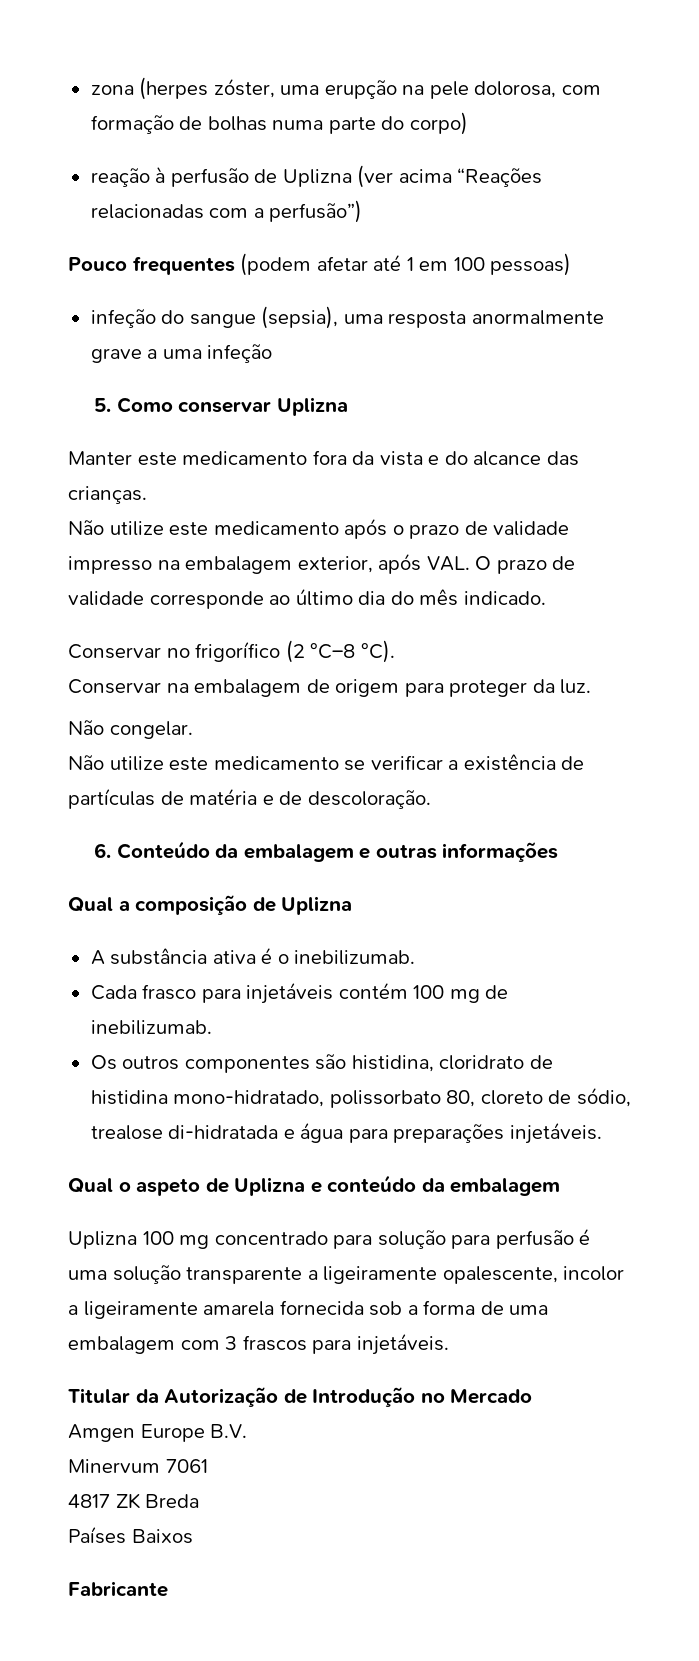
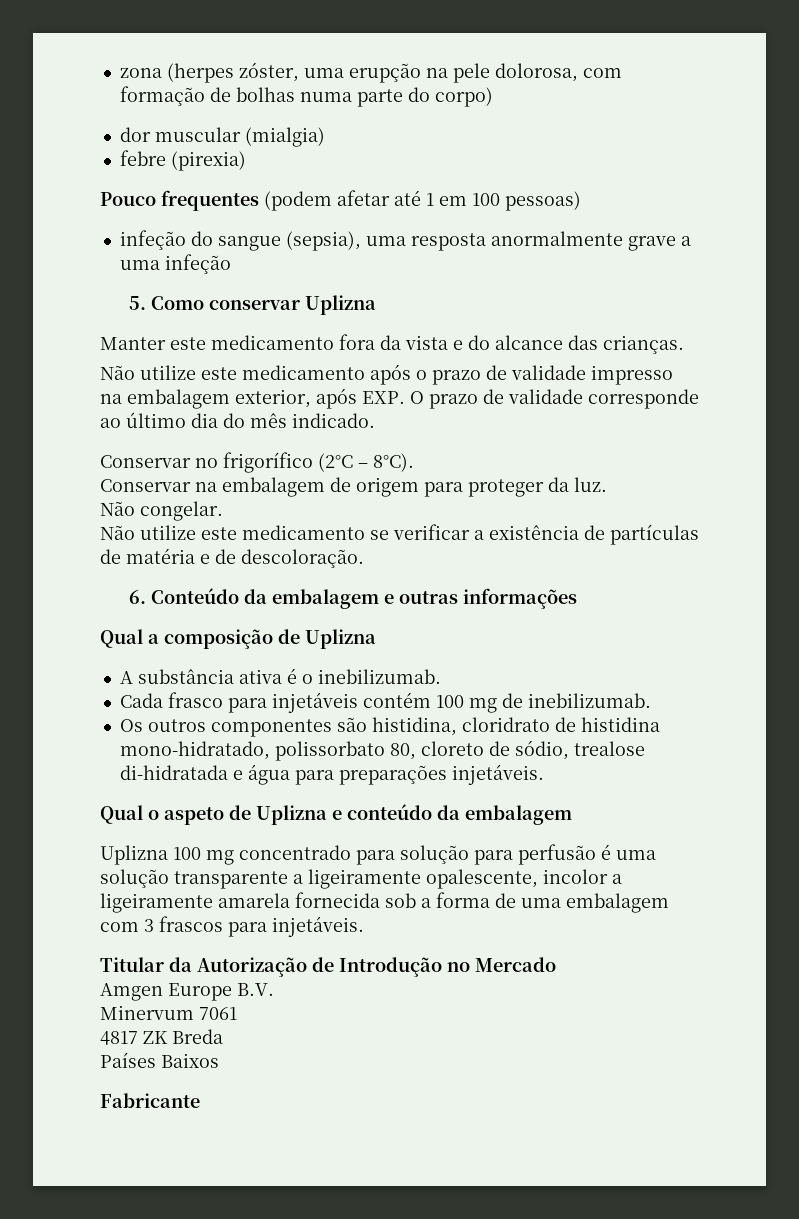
[90,165,543,188] [90,200,363,223] reação à perfusão de Uplizna (ver acima “Reações relacionadas com a perfusão”) -> [119,127,325,147] [119,150,246,171] dor muscular (mialgia) // febre (pirexia)
[426,556,470,571] VAL. -> [362,391,405,404] EXP.
[285,640,395,663] (2 °C–8 °C). -> [318,453,414,472] (2°C – 8°C).

